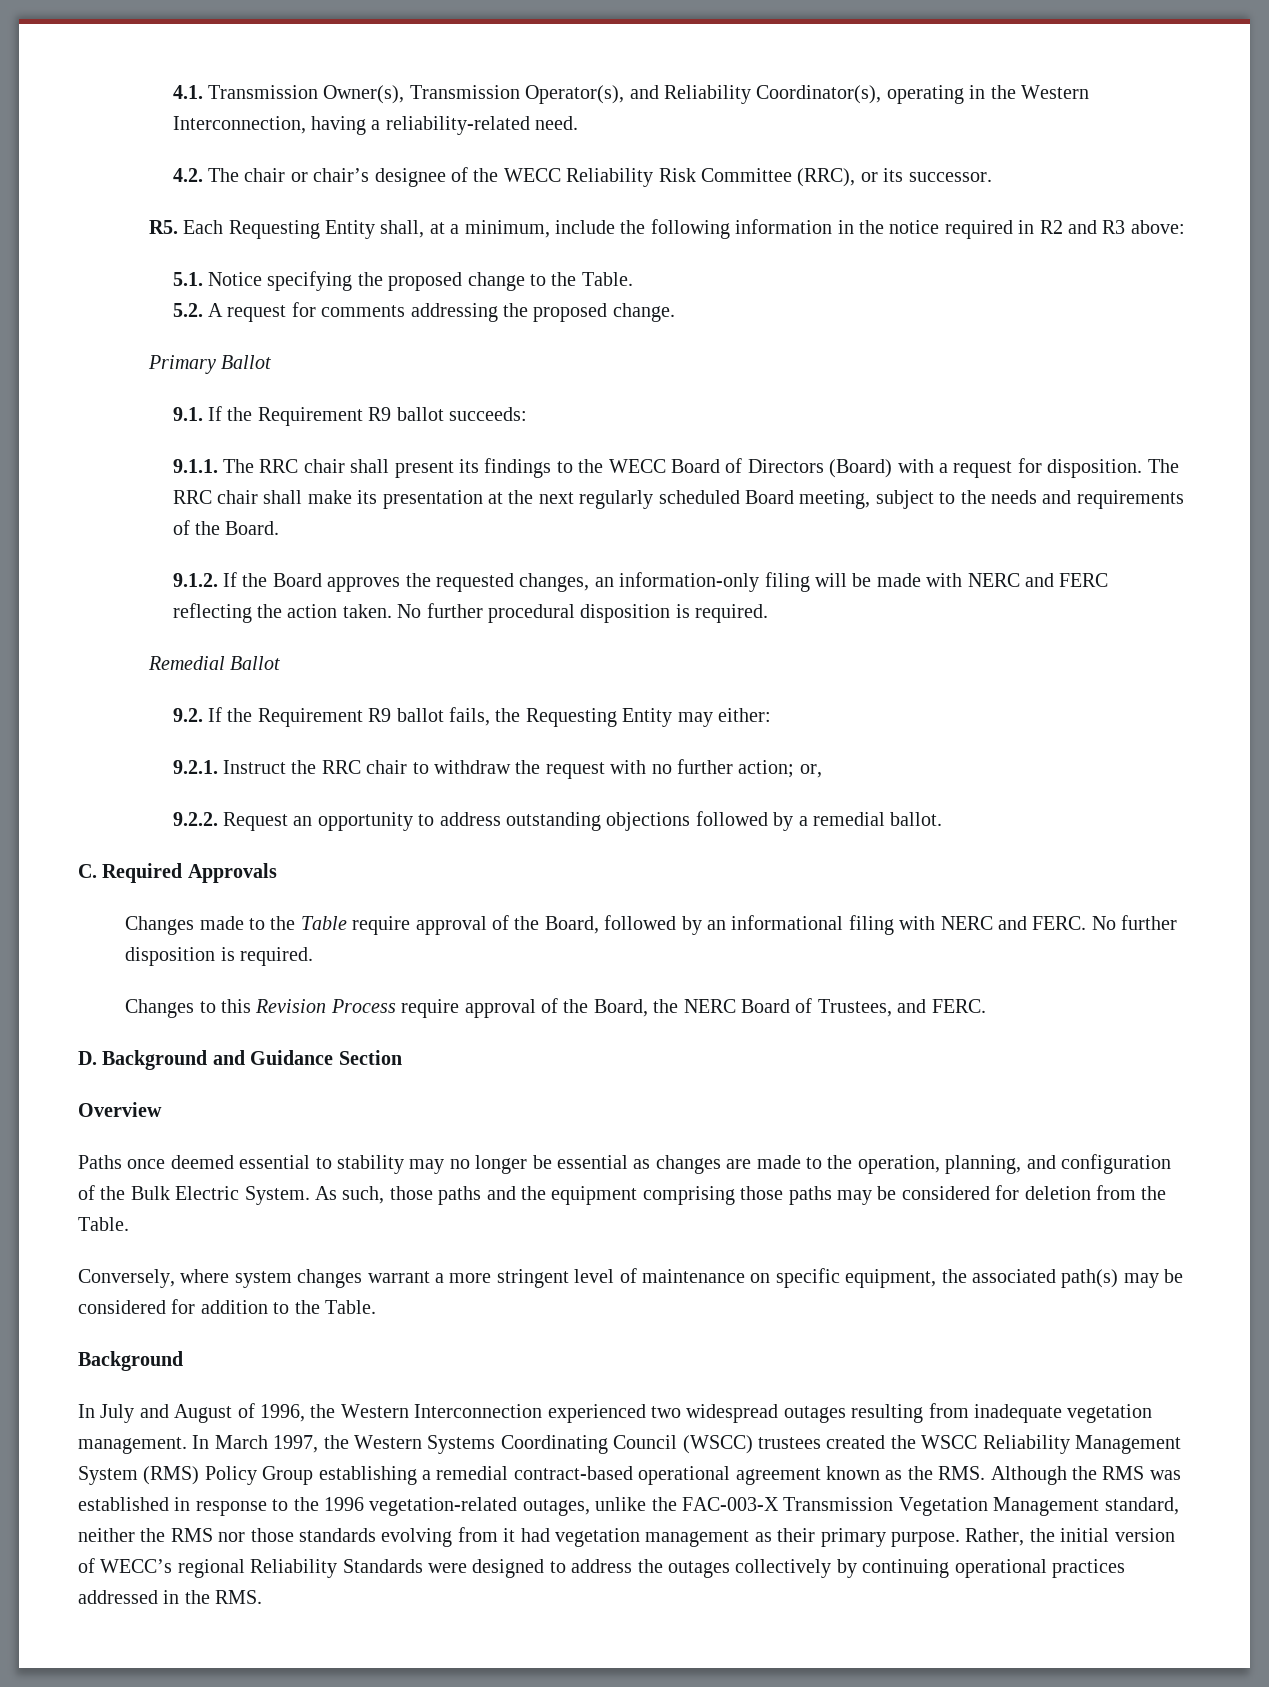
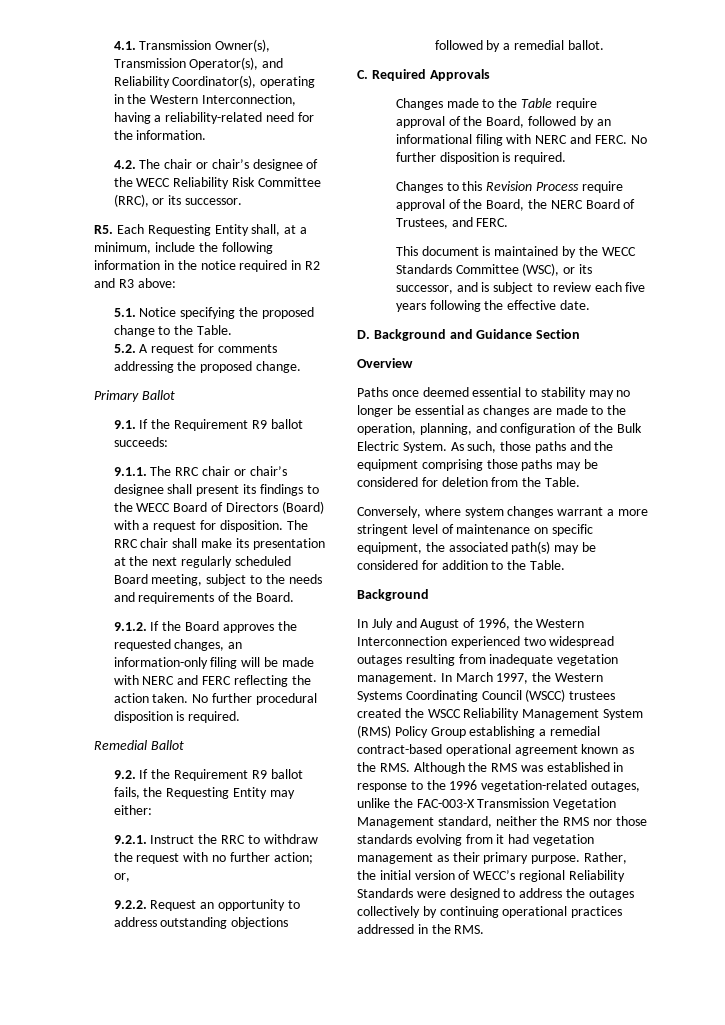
[535,116,579,130] need. -> [266,112,314,122] [113,130,207,140] need for the information.
(345, 466) none -> [233,466,287,476] [113,484,164,496] or chair’s designee
[366,760,408,774] chair -> (246, 839) none
(986, 1006) none -> [395,246,636,258] [395,263,592,276] [395,282,646,294] [395,300,590,312] // This document is maintained by the WECC Standards Committee (WSC), or its successor, and is subject to review each five years following the effective date.

